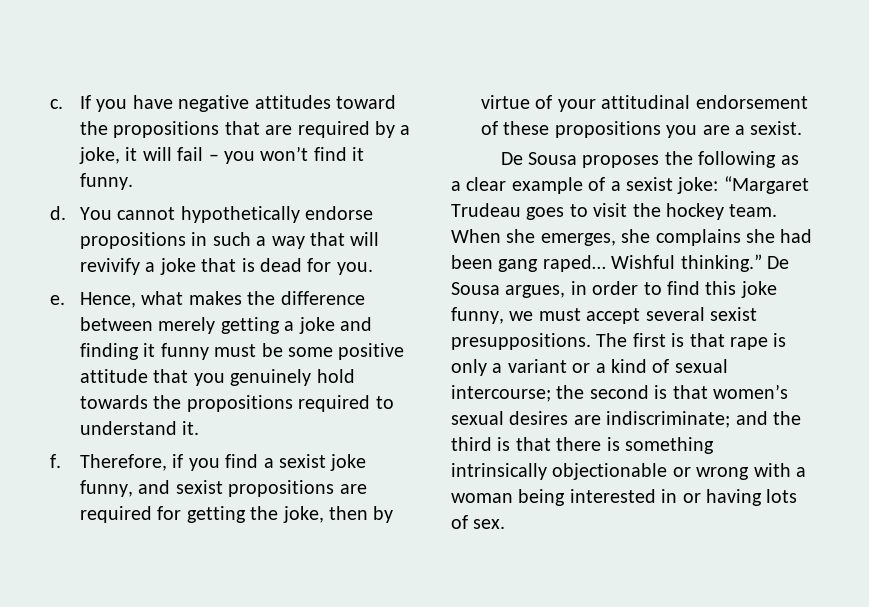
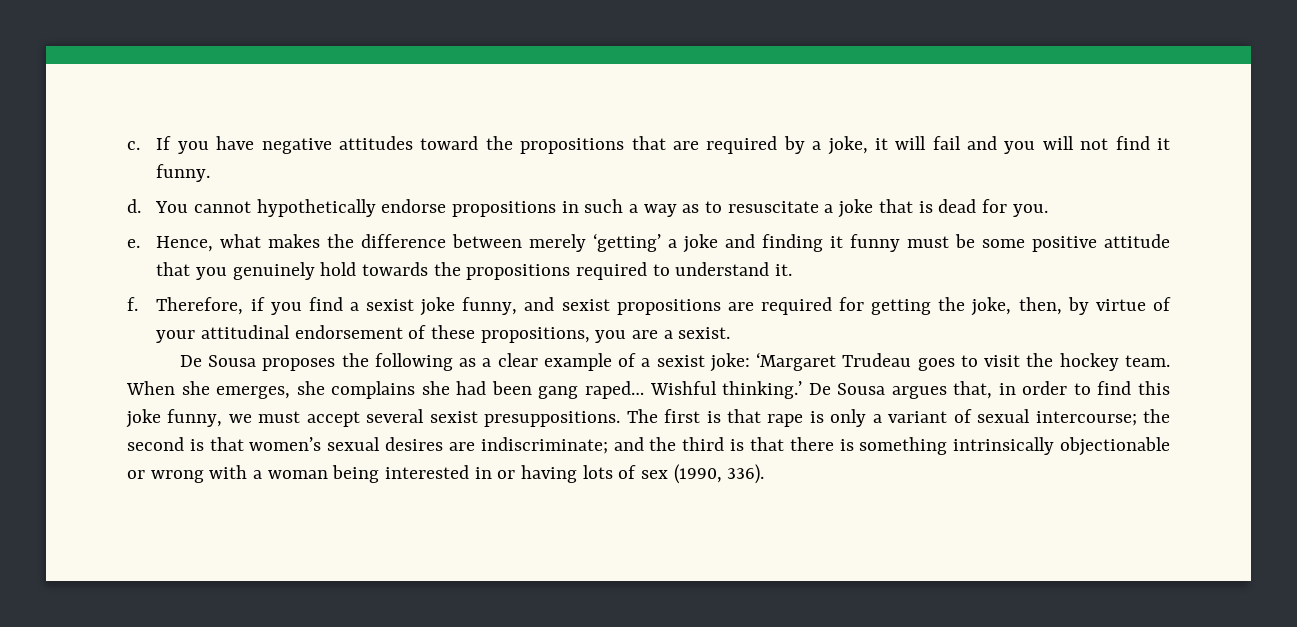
[208,146,309,164] – you won’t -> [967,136,1109,154] and you will not
[309,232,380,246] [79,258,140,275] that will revivify -> [682,201,819,213] as to resuscitate
[220,317,280,334] getting -> [593,233,662,252] ‘getting’
[328,506,368,520] then -> [1018,297,1062,315] then,
[554,121,661,138] propositions -> [480,327,590,343] propositions,
[723,176,809,194] “Margaret -> [756,352,837,371] ‘Margaret
[680,254,789,272] [451,282,566,298] thinking.” De Sousa argues, -> [722,381,993,399] thinking.’ De Sousa argues that,
[572,359,647,373] or a kind -> (948, 417) none
[473,519,506,529] sex. -> [641,464,765,484] sex (1990, 336).

